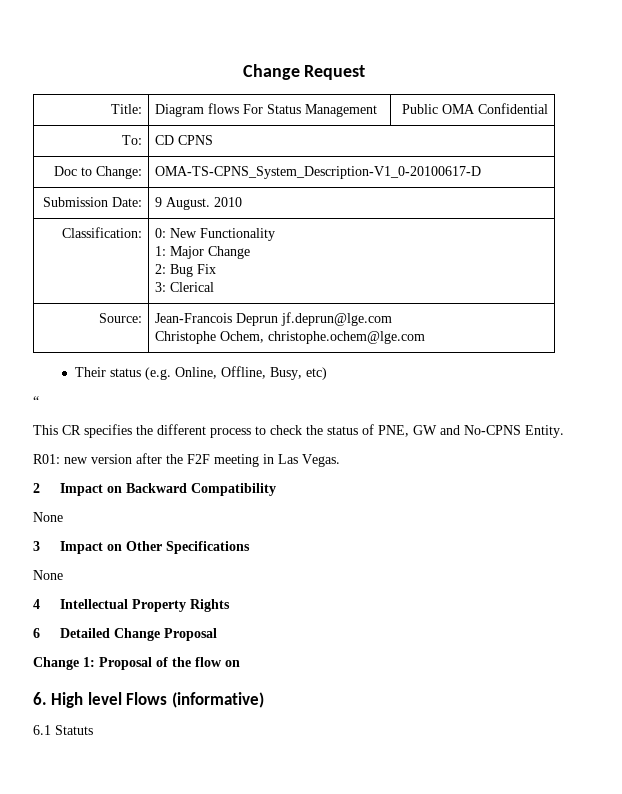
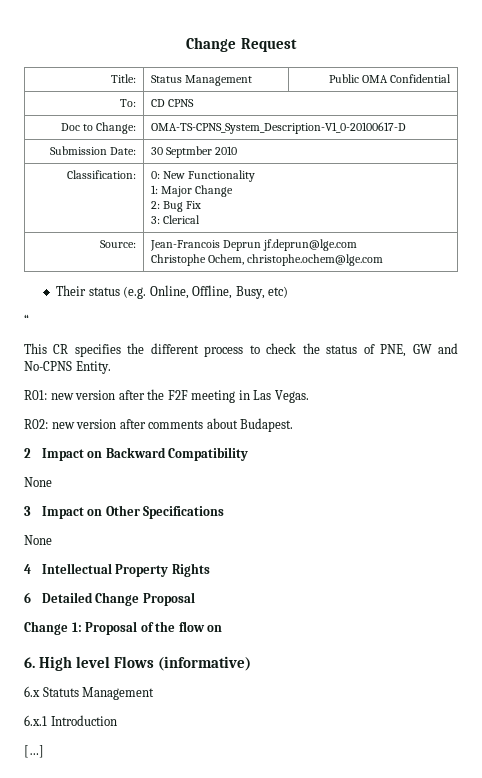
[155,103,264,117] Diagram flows For -> (137, 78) none
[155,197,211,210] 9 August. -> [150,146,212,158] 30 Septmber
(340, 460) none -> [24,418,294,432] // R02: new version after comments about Budapest.
[33,725,93,735] 6.1 Statuts -> [24,686,155,700] [24,715,117,726] [24,745,44,758] 6.x Statuts Management // 6.x.1 Introduction // […]

